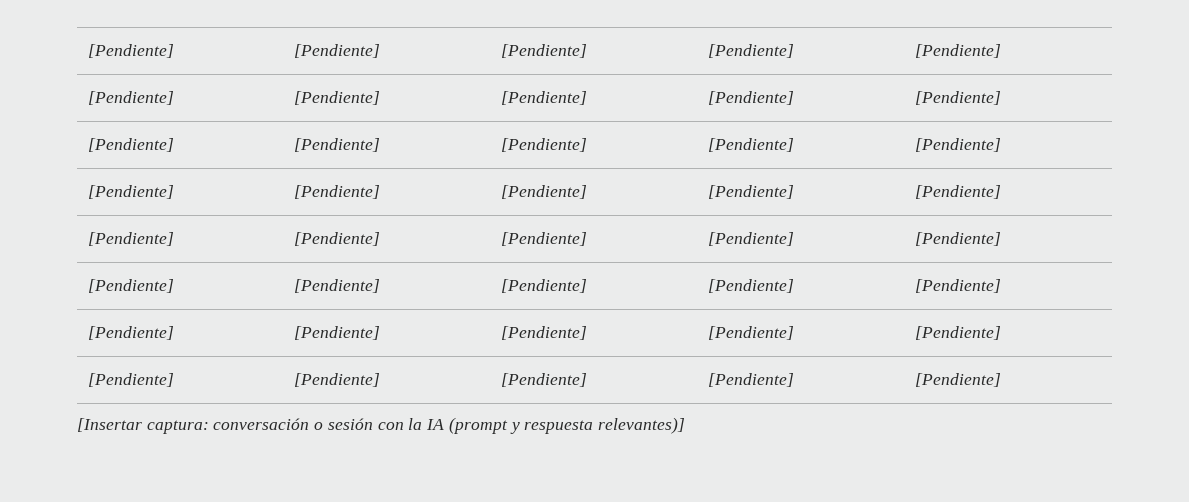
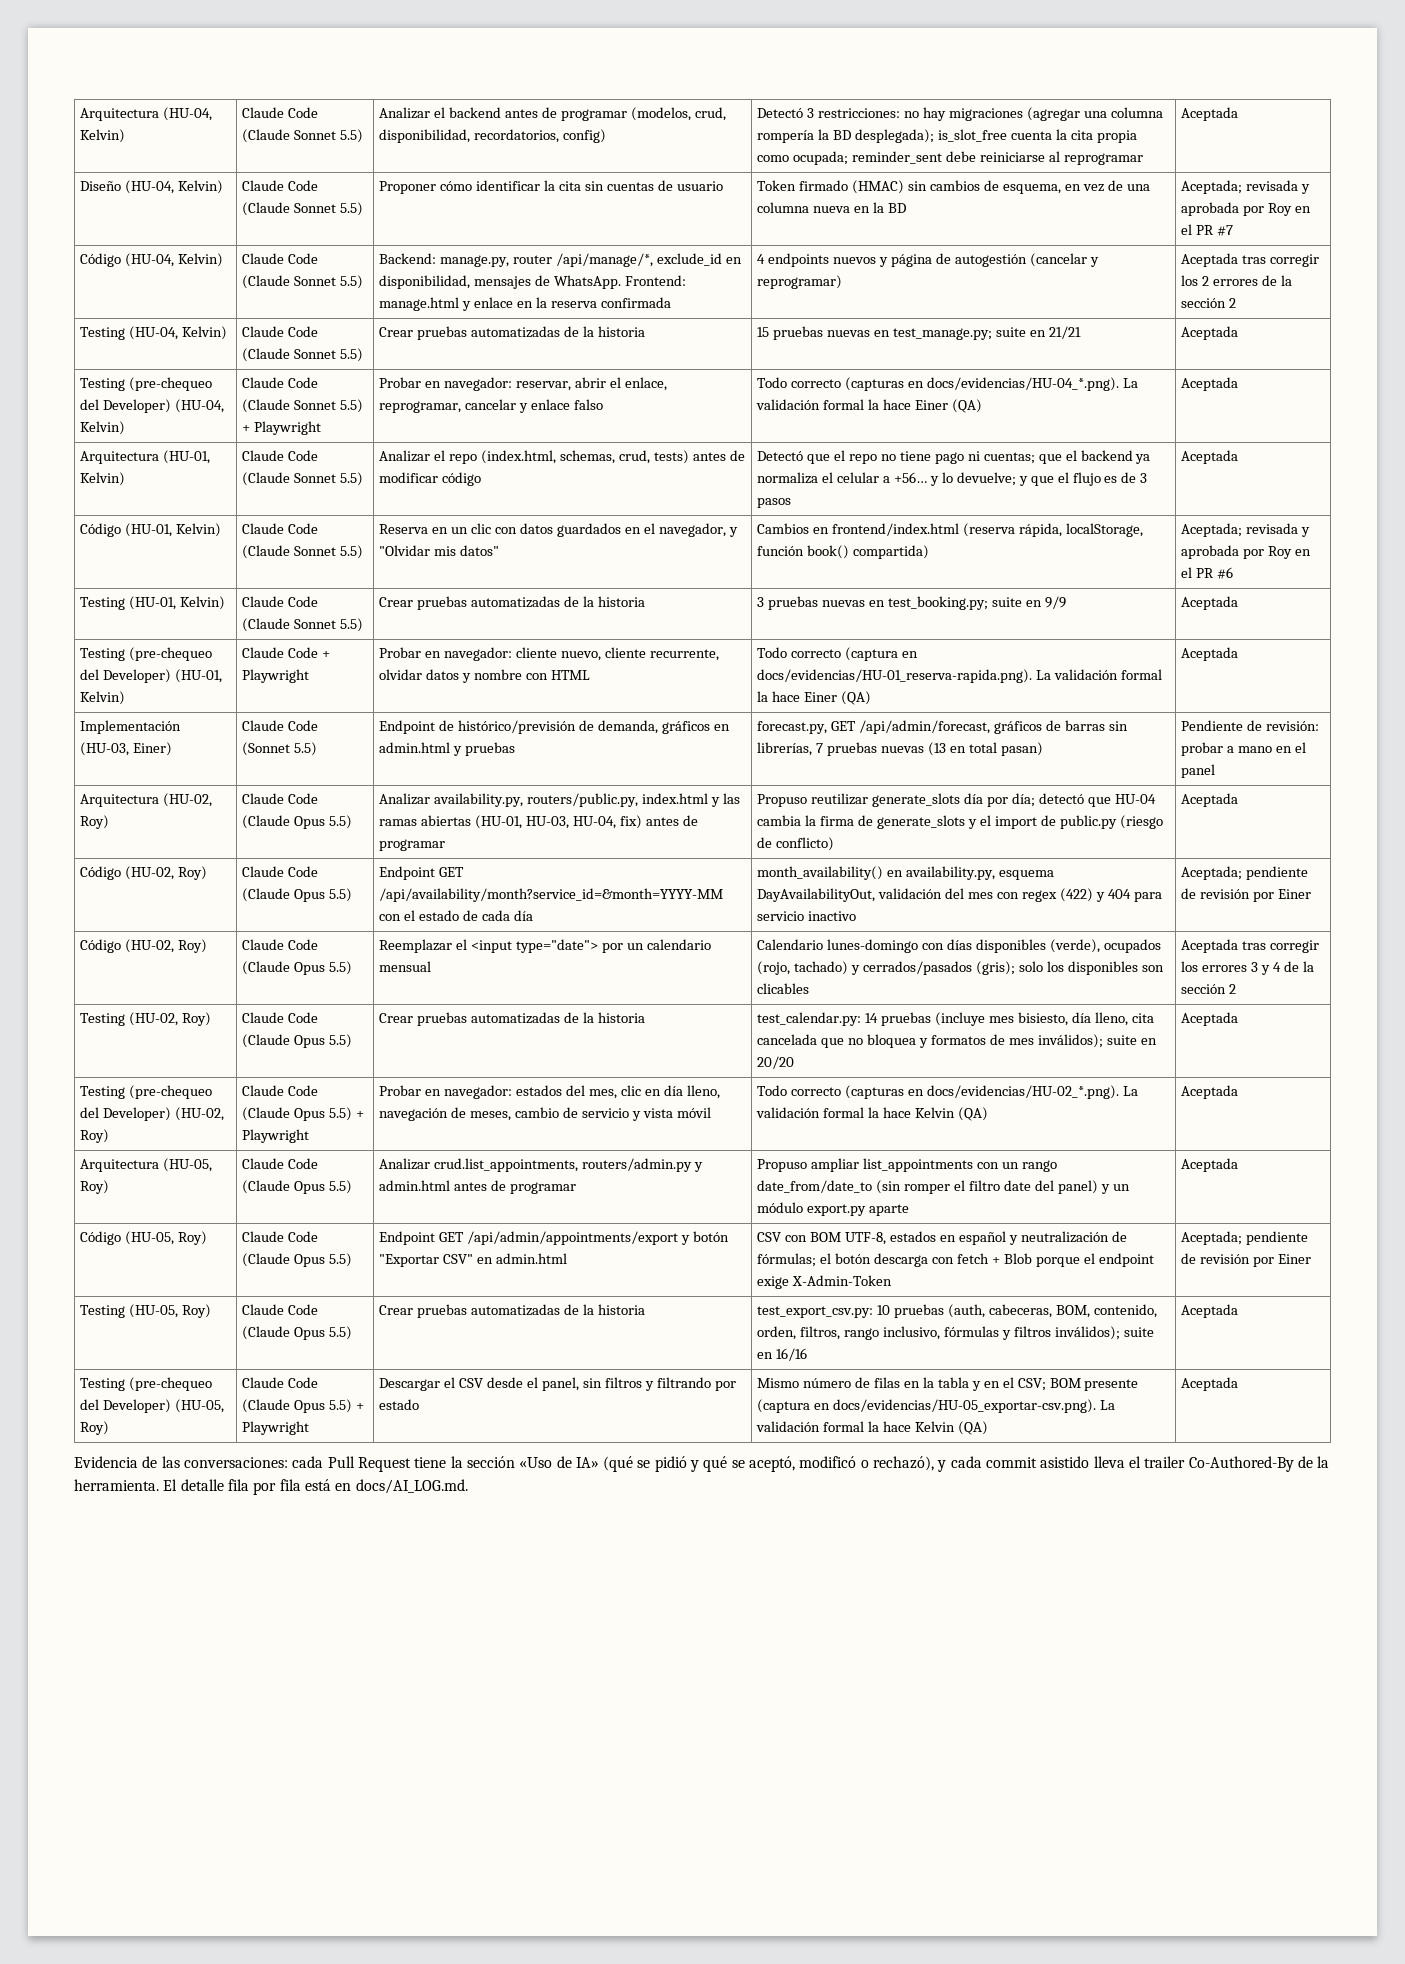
[88,44,175,58] [294,44,381,58] [501,44,588,58] [708,44,795,58] [915,44,1002,58] [88,91,175,105] [294,91,381,105] [501,91,588,105] [708,91,795,105] [915,91,1002,105] [88,138,175,152] [294,138,381,152] [501,138,588,152] [708,138,795,152] [915,138,1002,152] [88,185,175,199] [294,185,381,199] [501,185,588,199] [708,185,795,199] [915,185,1002,199] [88,232,175,246] [294,232,381,246] [501,232,588,246] [708,232,795,246] [915,232,1002,246] [88,279,175,293] [294,279,381,293] [501,279,588,293] [708,279,795,293] [915,279,1002,293] [88,326,175,340] [294,326,381,340] [501,326,588,340] [708,326,795,340] [915,326,1002,340] [88,373,175,387] [294,373,381,387] [501,373,588,387] [708,373,795,387] [915,373,1002,387] [77,417,685,434] [Pendiente] | [Pendiente] | [Pendiente] | [Pendiente] | [Pendiente] // [Pendiente] | [Pendiente] | [Pendiente] | [Pendiente] | [Pendiente] // [Pendiente] | [Pendiente] | [Pendiente] | [Pendiente] | [Pendiente] // [Pendiente] | [Pendiente] | [Pendiente] | [Pendiente] | [Pendiente] // [Pendiente] | [Pendiente] | [Pendiente] | [Pendiente] | [Pendiente] // [Pendiente] | [Pendiente] | [Pendiente] | [Pendiente] | [Pendiente] // [Pendiente] | [Pendiente] | [Pendiente] | [Pendiente] | [Pendiente] // [Pendiente] | [Pendiente] | [Pendiente] | [Pendiente] | [Pendiente] // [Insertar captura: conversación o sesión con la IA (prompt y respuesta relevantes)] -> [80,107,213,121] [80,129,126,143] [242,107,319,118] [242,129,364,143] [379,107,726,121] [379,129,607,143] [757,107,1163,121] [757,129,1137,143] [757,151,1143,165] [1181,107,1239,121] [80,180,224,194] [242,180,319,191] [242,202,364,216] [379,180,723,194] [757,180,1150,194] [757,202,907,213] [1181,180,1311,194] [1181,202,1312,216] [1181,224,1234,236] [80,253,224,267] [242,253,319,264] [242,275,364,289] [379,253,743,267] [379,275,687,289] [379,297,671,311] [757,253,1099,267] [757,275,843,289] [1181,253,1320,267] [1181,275,1293,286] [1181,298,1237,308] [80,326,228,340] [242,326,319,337] [242,348,364,362] [379,326,646,340] [757,326,1081,340] [1181,326,1239,340] [80,377,213,391] [80,399,225,413] [80,421,126,435] [242,377,319,388] [242,399,364,413] [242,421,322,435] [379,377,667,391] [379,399,604,413] [757,377,1139,391] [756,399,983,413] [1181,377,1239,391] [80,450,211,464] [80,472,126,486] [242,450,319,461] [242,472,364,486] [379,450,745,464] [379,472,482,486] [757,450,1151,464] [757,472,1148,486] [757,498,792,508] [1181,450,1239,464] [80,523,222,537] [242,523,319,534] [242,545,364,559] [379,523,738,537] [379,545,500,556] [757,523,1144,537] [757,545,930,559] [1181,523,1311,537] [1181,545,1312,559] [1181,567,1234,579] [80,596,226,610] [242,596,319,607] [242,618,364,632] [379,596,646,610] [757,596,1066,610] [1181,596,1239,610] [80,647,213,661] [80,669,223,683] [80,691,126,705] [242,647,331,658] [242,669,310,683] [379,647,719,661] [379,669,591,683] [757,647,919,661] [757,669,1163,683] [757,691,872,705] [1181,647,1239,661] [80,720,182,734] [80,742,173,756] [242,720,319,731] [242,742,318,756] [379,720,730,734] [379,742,516,756] [757,720,1128,734] [757,742,1043,756] [1181,720,1320,731] [1181,742,1307,756] [1181,764,1216,778] [80,793,213,807] [80,815,110,829] [242,793,319,804] [242,815,353,829] [379,793,741,807] [379,815,698,829] [379,839,446,851] [757,793,1156,807] [757,815,1163,829] [757,837,835,851] [1181,793,1239,807] [80,866,208,880] [242,866,319,877] [242,888,353,902] [379,866,465,880] [379,888,724,902] [379,910,534,921] [757,866,1055,880] [757,888,1162,902] [757,911,857,921] [1181,866,1309,880] [1181,888,1312,902] [80,939,208,953] [242,939,319,950] [242,961,353,975] [379,939,711,953] [379,961,432,972] [757,939,1161,953] [757,961,1164,975] [757,983,810,994] [1181,939,1320,953] [1181,961,1314,975] [1181,984,1237,994] [80,1012,212,1026] [242,1012,319,1023] [242,1034,353,1048] [379,1012,646,1026] [757,1012,1154,1026] [757,1034,1157,1048] [757,1056,795,1069] [1181,1012,1239,1026] [80,1085,213,1099] [80,1107,225,1121] [80,1129,110,1143] [242,1085,319,1096] [242,1107,365,1121] [242,1129,310,1143] [379,1085,720,1099] [379,1107,711,1121] [757,1085,1139,1099] [756,1107,989,1121] [1181,1085,1239,1099] [80,1158,213,1172] [80,1180,110,1194] [242,1158,319,1169] [242,1180,353,1194] [379,1158,704,1172] [379,1180,577,1194] [757,1158,1058,1172] [757,1180,1130,1194] [757,1202,910,1216] [1181,1158,1239,1172] [80,1231,208,1245] [242,1231,319,1242] [242,1253,353,1267] [379,1231,730,1245] [379,1253,568,1267] [757,1231,1127,1245] [757,1253,1154,1267] [757,1275,893,1289] [1181,1231,1309,1245] [1181,1253,1312,1267] [80,1304,212,1318] [242,1304,319,1315] [242,1326,353,1340] [379,1304,646,1318] [757,1304,1157,1318] [757,1326,1154,1340] [757,1348,808,1361] [1181,1304,1239,1318] [80,1377,213,1391] [80,1399,225,1413] [80,1421,110,1435] [242,1377,319,1388] [242,1399,365,1413] [242,1421,310,1435] [379,1377,736,1391] [379,1399,420,1410] [757,1377,1139,1391] [757,1399,1116,1413] [756,1421,989,1435] [1181,1377,1239,1391] [74,1456,1330,1472] [74,1479,468,1495] Arquitectura (HU-04, Kelvin) | Claude Code (Claude Sonnet 5.5) | Analizar el backend antes de programar (modelos, crud, disponibilidad, recordatorios, config) | Detectó 3 restricciones: no hay migraciones (agregar una columna rompería la BD desplegada); is_slot_free cuenta la cita propia como ocupada; reminder_sent debe reiniciarse al reprogramar | Aceptada // Diseño (HU-04, Kelvin) | Claude Code (Claude Sonnet 5.5) | Proponer cómo identificar la cita sin cuentas de usuario | Token firmado (HMAC) sin cambios de esquema, en vez de una columna nueva en la BD | Aceptada; revisada y aprobada por Roy en el PR #7 // Código (HU-04, Kelvin) | Claude Code (Claude Sonnet 5.5) | Backend: manage.py, router /api/manage/*, exclude_id en disponibilidad, mensajes de WhatsApp. Frontend: manage.html y enlace en la reserva confirmada | 4 endpoints nuevos y página de autogestión (cancelar y reprogramar) | Aceptada tras corregir los 2 errores de la sección 2 // Testing (HU-04, Kelvin) | Claude Code (Claude Sonnet 5.5) | Crear pruebas automatizadas de la historia | 15 pruebas nuevas en test_manage.py; suite en 21/21 | Aceptada // Testing (pre-chequeo del Developer) (HU-04, Kelvin) | Claude Code (Claude Sonnet 5.5) + Playwright | Probar en navegador: reservar, abrir el enlace, reprogramar, cancelar y enlace falso | Todo correcto (capturas en docs/evidencias/HU-04_*.png). La validación formal la hace Einer (QA) | Aceptada // Arquitectura (HU-01, Kelvin) | Claude Code (Claude Sonnet 5.5) | Analizar el repo (index.html, schemas, crud, tests) antes de modificar código | Detectó que el repo no tiene pago ni cuentas; que el backend ya normaliza el celular a +56… y lo devuelve; y que el flujo es de 3 pasos | Aceptada // Código (HU-01, Kelvin) | Claude Code (Claude Sonnet 5.5) | Reserva en un clic con datos guardados en el navegador, y "Olvidar mis datos" | Cambios en frontend/index.html (reserva rápida, localStorage, función book() compartida) | Aceptada; revisada y aprobada por Roy en el PR #6 // Testing (HU-01, Kelvin) | Claude Code (Claude Sonnet 5.5) | Crear pruebas automatizadas de la historia | 3 pruebas nuevas en test_booking.py; suite en 9/9 | Aceptada // Testing (pre-chequeo del Developer) (HU-01, Kelvin) | Claude Code + Playwright | Probar en navegador: cliente nuevo, cliente recurrente, olvidar datos y nombre con HTML | Todo correcto (captura en docs/evidencias/HU-01_reserva-rapida.png). La validación formal la hace Einer (QA) | Aceptada // Implementación (HU-03, Einer) | Claude Code (Sonnet 5.5) | Endpoint de histórico/previsión de demanda, gráficos en admin.html y pruebas | forecast.py, GET /api/admin/forecast, gráficos de barras sin librerías, 7 pruebas nuevas (13 en total pasan) | Pendiente de revisión: probar a mano en el panel // Arquitectura (HU-02, Roy) | Claude Code (Claude Opus 5.5) | Analizar availability.py, routers/public.py, index.html y las ramas abiertas (HU-01, HU-03, HU-04, fix) antes de programar | Propuso reutilizar generate_slots día por día; detectó que HU-04 cambia la firma de generate_slots y el import de public.py (riesgo de conflicto) | Aceptada // Código (HU-02, Roy) | Claude Code (Claude Opus 5.5) | Endpoint GET /api/availability/month?service_id=&month=YYYY-MM con el estado de cada día | month_availability() en availability.py, esquema DayAvailabilityOut, validación del mes con regex (422) y 404 para servicio inactivo | Aceptada; pendiente de revisión por Einer // Código (HU-02, Roy) | Claude Code (Claude Opus 5.5) | Reemplazar el <input type="date"> por un calendario mensual | Calendario lunes-domingo con días disponibles (verde), ocupados (rojo, tachado) y cerrados/pasados (gris); solo los disponibles son clicables | Aceptada tras corregir los errores 3 y 4 de la sección 2 // Testing (HU-02, Roy) | Claude Code (Claude Opus 5.5) | Crear pruebas automatizadas de la historia | test_calendar.py: 14 pruebas (incluye mes bisiesto, día lleno, cita cancelada que no bloquea y formatos de mes inválidos); suite en 20/20 | Aceptada // Testing (pre-chequeo del Developer) (HU-02, Roy) | Claude Code (Claude Opus 5.5) + Playwright | Probar en navegador: estados del mes, clic en día lleno, navegación de meses, cambio de servicio y vista móvil | Todo correcto (capturas en docs/evidencias/HU-02_*.png). La validación formal la hace Kelvin (QA) | Aceptada // Arquitectura (HU-05, Roy) | Claude Code (Claude Opus 5.5) | Analizar crud.list_appointments, routers/admin.py y admin.html antes de programar | Propuso ampliar list_appointments con un rango date_from/date_to (sin romper el filtro date del panel) y un módulo export.py aparte | Aceptada // Código (HU-05, Roy) | Claude Code (Claude Opus 5.5) | Endpoint GET /api/admin/appointments/export y botón "Exportar CSV" en admin.html | CSV con BOM UTF-8, estados en español y neutralización de fórmulas; el botón descarga con fetch + Blob porque el endpoint exige X-Admin-Token | Aceptada; pendiente de revisión por Einer // Testing (HU-05, Roy) | Claude Code (Claude Opus 5.5) | Crear pruebas automatizadas de la historia | test_export_csv.py: 10 pruebas (auth, cabeceras, BOM, contenido, orden, filtros, rango inclusivo, fórmulas y filtros inválidos); suite en 16/16 | Aceptada // Testing (pre-chequeo del Developer) (HU-05, Roy) | Claude Code (Claude Opus 5.5) + Playwright | Descargar el CSV desde el panel, sin filtros y filtrando por estado | Mismo número de filas en la tabla y en el CSV; BOM presente (captura en docs/evidencias/HU-05_exportar-csv.png). La validación formal la hace Kelvin (QA) | Aceptada // Evidencia de las conversaciones: cada Pull Request tiene la sección «Uso de IA» (qué se pidió y qué se aceptó, modificó o rechazó), y cada commit asistido lleva el trailer Co-Authored-By de la herramienta. El detalle fila por fila está en docs/AI_LOG.md.

